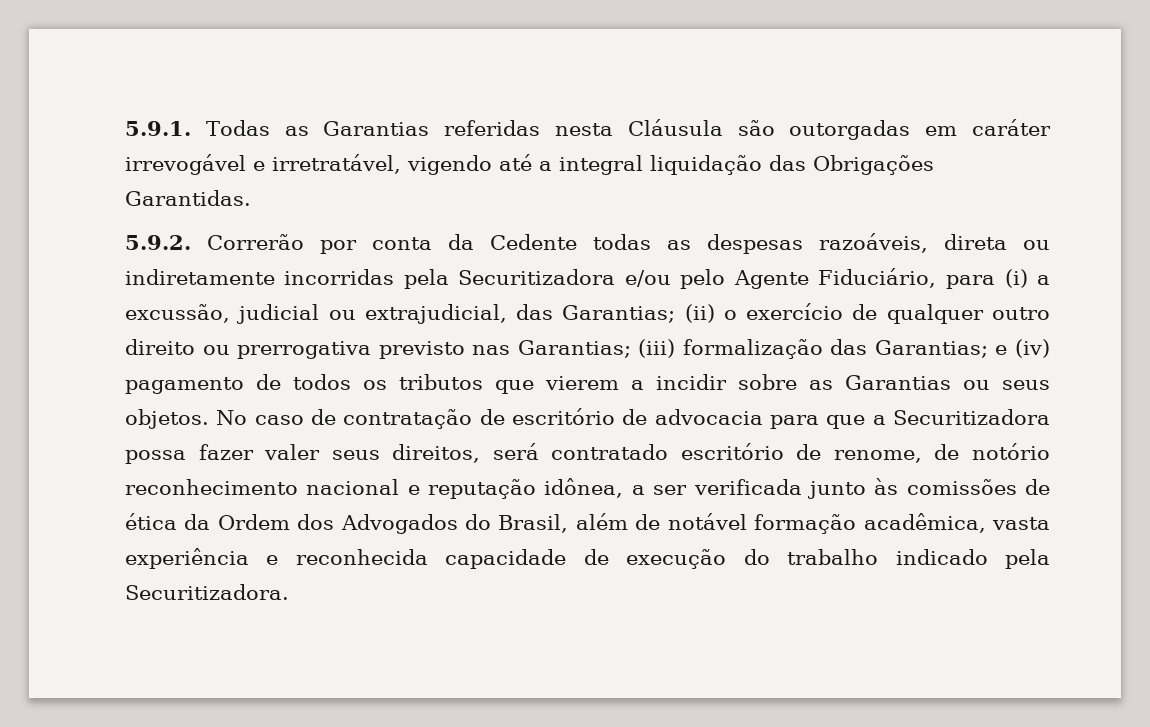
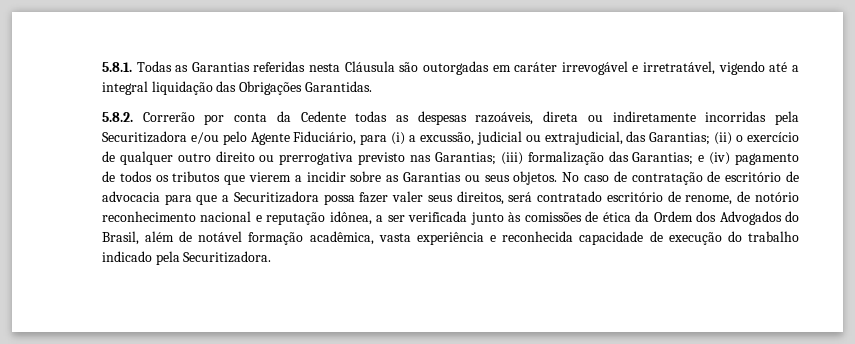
[124,121,191,136] 5.9.1. -> [101,62,132,72] 5.8.1.
[124,235,191,250] 5.9.2. -> [101,112,133,122] 5.8.2.

